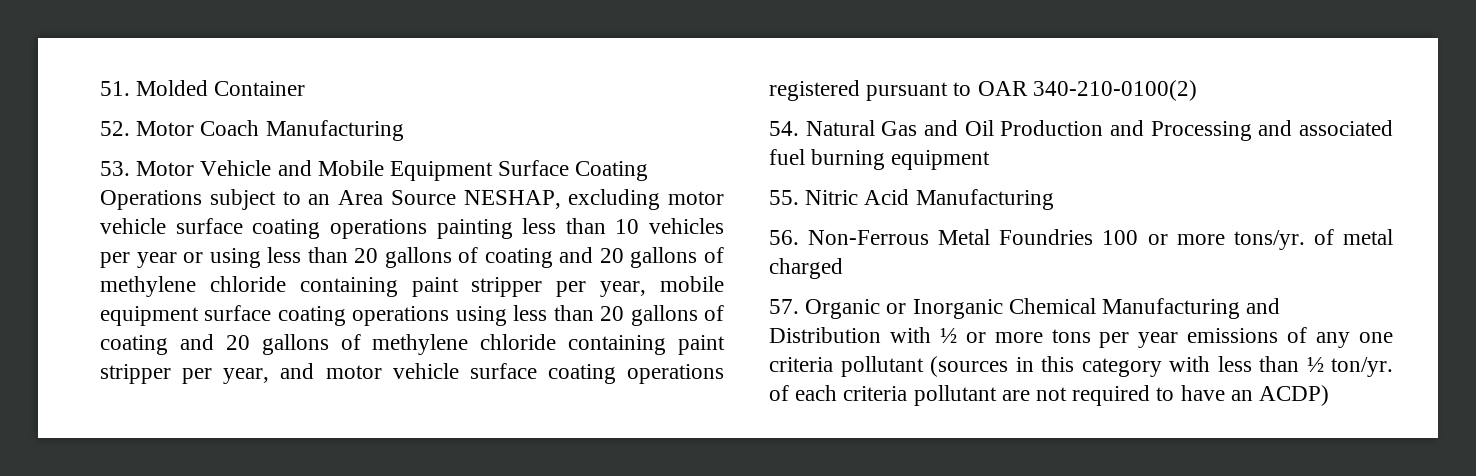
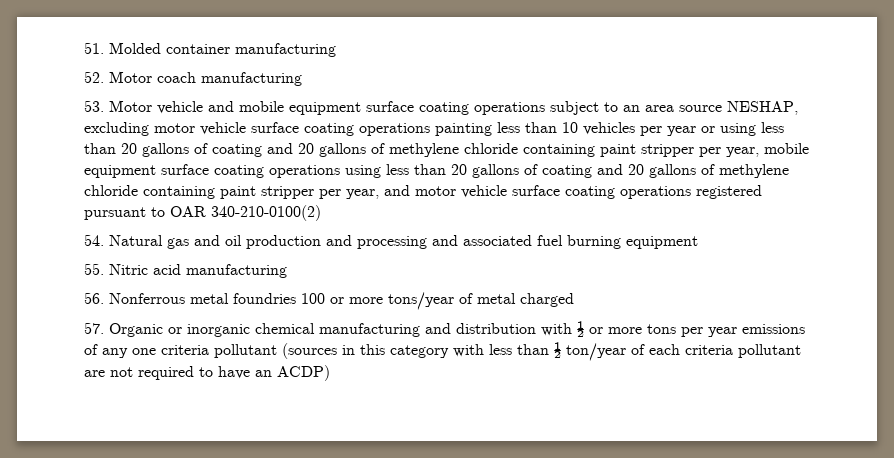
[214,81,306,96] Container -> [166,43,336,57] container manufacturing
[200,120,404,141] Coach Manufacturing -> [157,72,302,86] coach manufacturing
[200,160,649,181] [100,190,202,210] Vehicle and Mobile Equipment Surface Coating Operations -> [157,101,545,115] vehicle and mobile equipment surface coating operations
[338,190,456,205] Area Source -> [645,105,722,112] area source
[881,120,1252,141] Gas and Oil Production and Processing -> [167,235,427,249] gas and oil production and processing
[864,189,1054,210] Acid Manufacturing -> [153,264,287,278] acid manufacturing
[808,229,1094,245] Non-Ferrous Metal Foundries -> [109,293,296,304] Nonferrous metal foundries
[1233,230,1305,250] tons/yr. -> [388,292,454,310] tons/year
[912,298,1281,319] [769,327,881,343] Inorganic Chemical Manufacturing and Distribution -> [187,323,536,337] inorganic chemical manufacturing and distribution
[1331,357,1393,377] ton/yr. -> [566,343,626,361] ton/year

